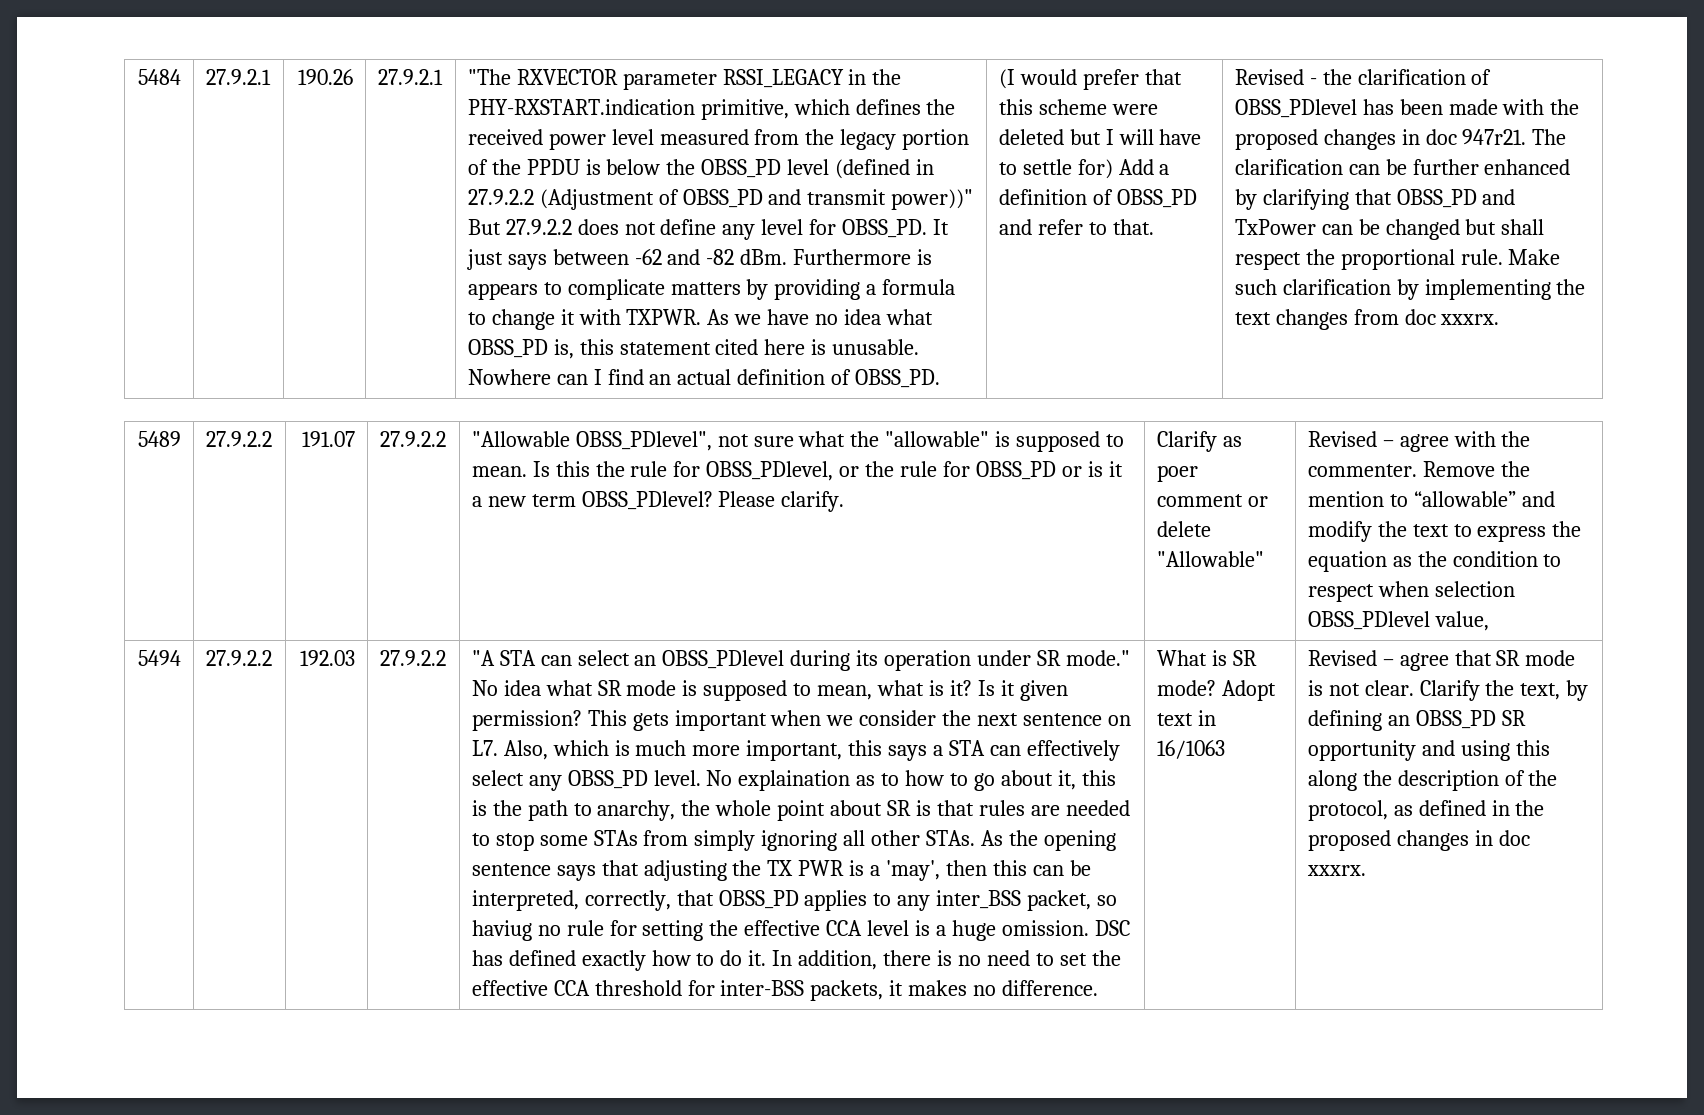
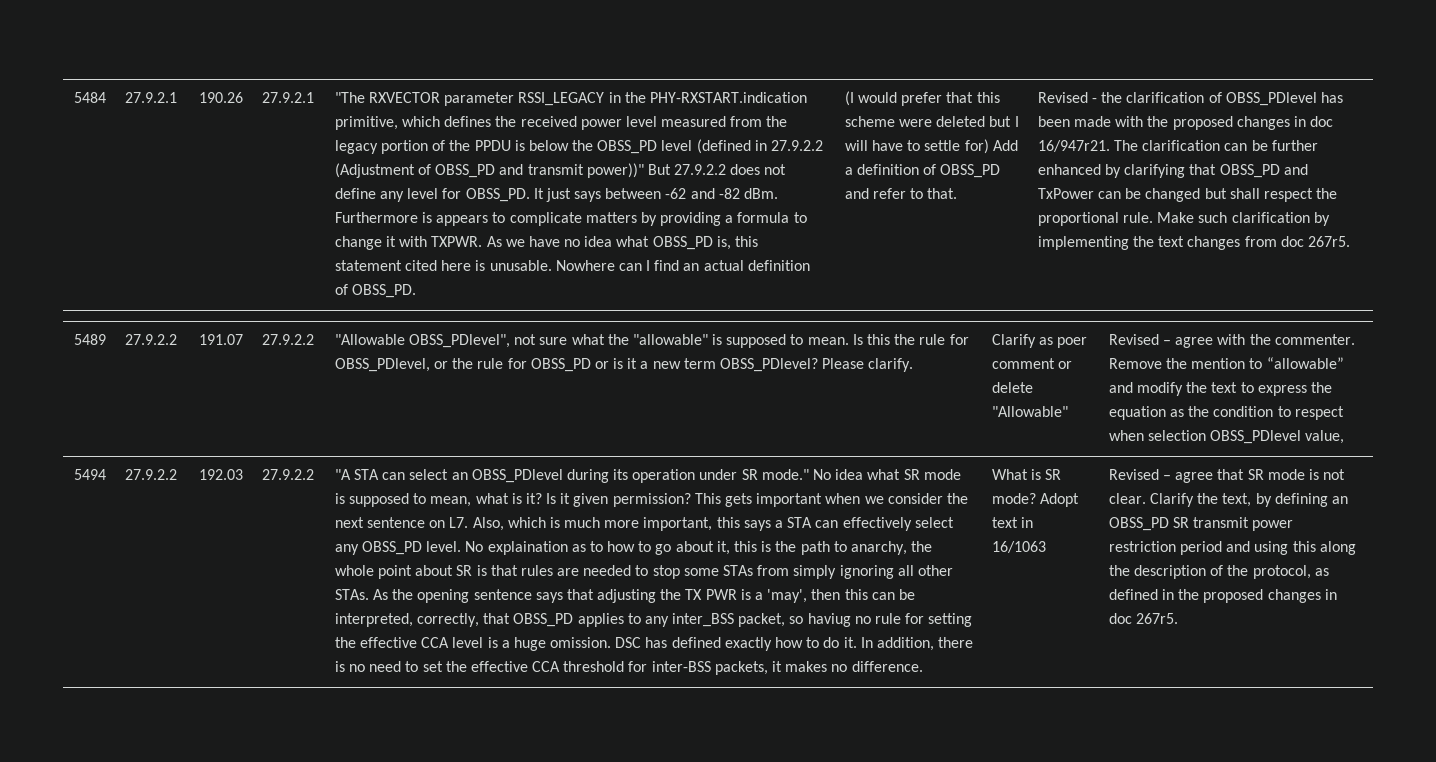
[1462,129,1527,145] 947r21. -> [1037,140,1110,152] 16/947r21.
[1440,314,1500,325] xxxrx. -> [1307,236,1350,247] 267r5.
[1307,740,1416,761] opportunity -> [1193,517,1294,531] [1108,541,1222,555] transmit power restriction period
[1306,865,1366,876] xxxrx. -> [1135,613,1178,624] 267r5.

